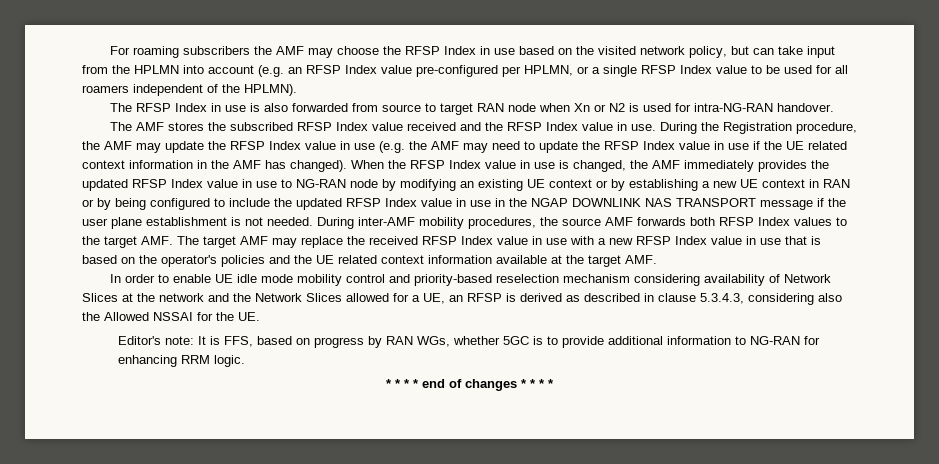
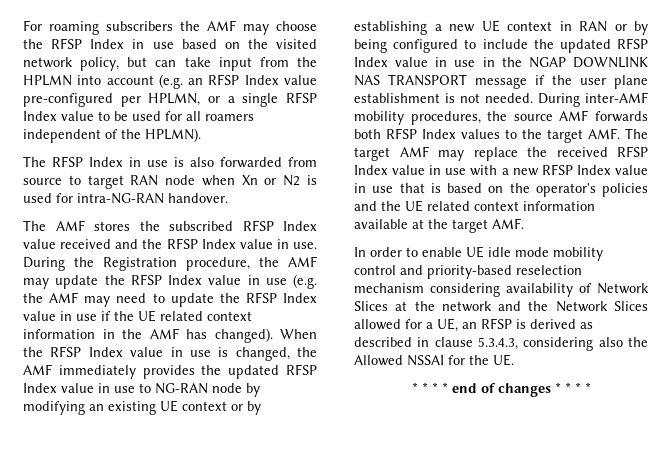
[117,336,820,348] [117,355,245,367] // Editor's note: It is FFS, based on progress by RAN WGs, whether 5GC is to provide additional information to NG-RAN for enhancing RRM logic. -> (514, 360) none

